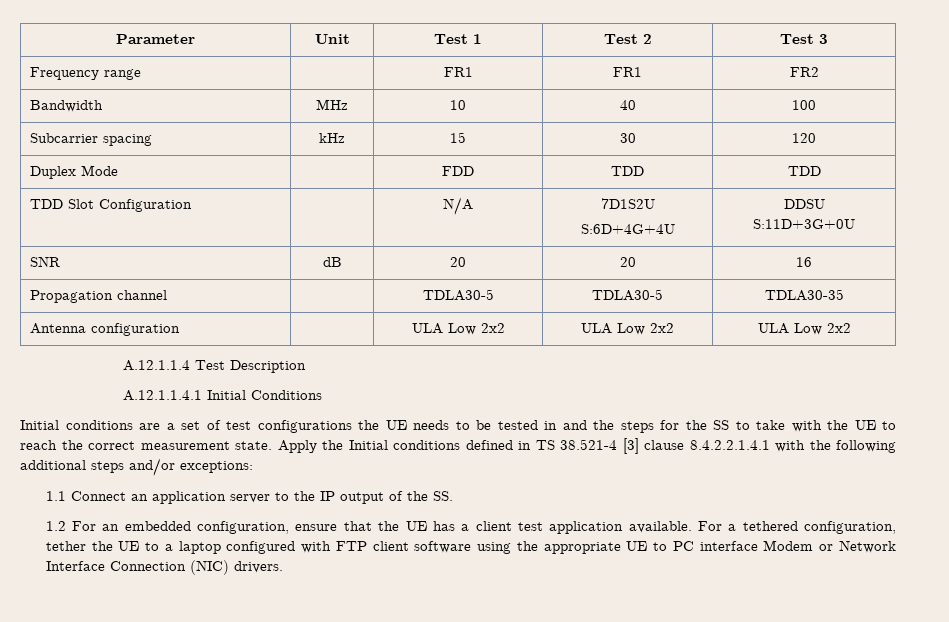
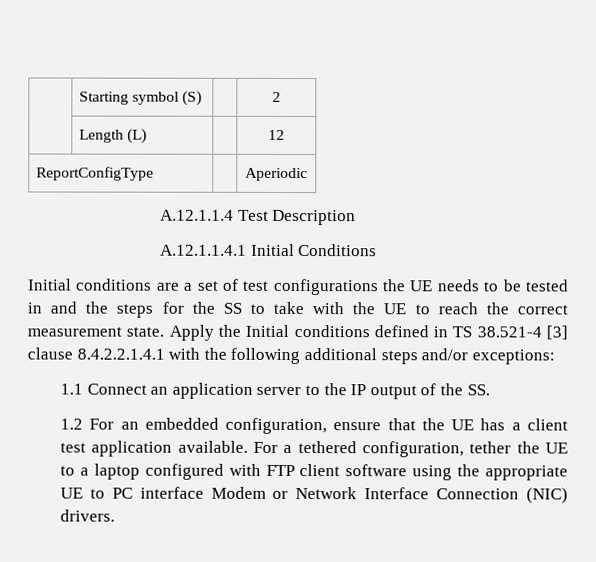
[116,34,195,44] [314,34,350,44] [434,34,482,44] [603,34,652,44] [780,34,828,44] [29,67,141,80] [443,67,473,77] [613,67,642,77] [789,67,819,77] [29,100,103,112] [316,99,348,110] [450,100,466,110] [619,100,636,110] [792,100,816,110] [29,133,152,146] [319,133,345,143] [450,132,466,143] [619,133,636,143] [792,133,816,143] [29,165,118,179] [442,166,474,176] [611,166,644,176] [787,166,821,176] [29,199,192,212] [443,197,473,215] [600,198,655,209] [580,224,675,234] [783,199,825,209] [753,219,855,229] [29,256,60,267] [322,257,342,267] [450,257,466,267] [619,257,636,267] [796,257,812,267] [29,290,167,303] [422,289,494,301] [592,289,663,301] [764,289,844,301] [29,323,180,336] [411,323,505,335] [581,323,674,335] [757,323,851,335] Parameter | Unit | Test 1 | Test 2 | Test 3 // Frequency range | | FR1 | FR1 | FR2 // Bandwidth | MHz | 10 | 40 | 100 // Subcarrier spacing | kHz | 15 | 30 | 120 // Duplex Mode | | FDD | TDD | TDD // TDD Slot Configuration | | N/A | 7D1S2U // S:6D+4G+4U | DDSU // S:11D+3G+0U // SNR | dB | 20 | 20 | 16 // Propagation channel | | TDLA30-5 | TDLA30-5 | TDLA30-35 // Antenna configuration | | ULA Low 2x2 | ULA Low 2x2 | ULA Low 2x2 -> [78,90,203,106] [272,91,281,102] [78,128,147,144] [268,129,285,140] [35,166,154,181] [245,167,308,182] | Starting symbol (S) | | 2 // | Length (L) | | 12 // ReportConfigType | | Aperiodic

